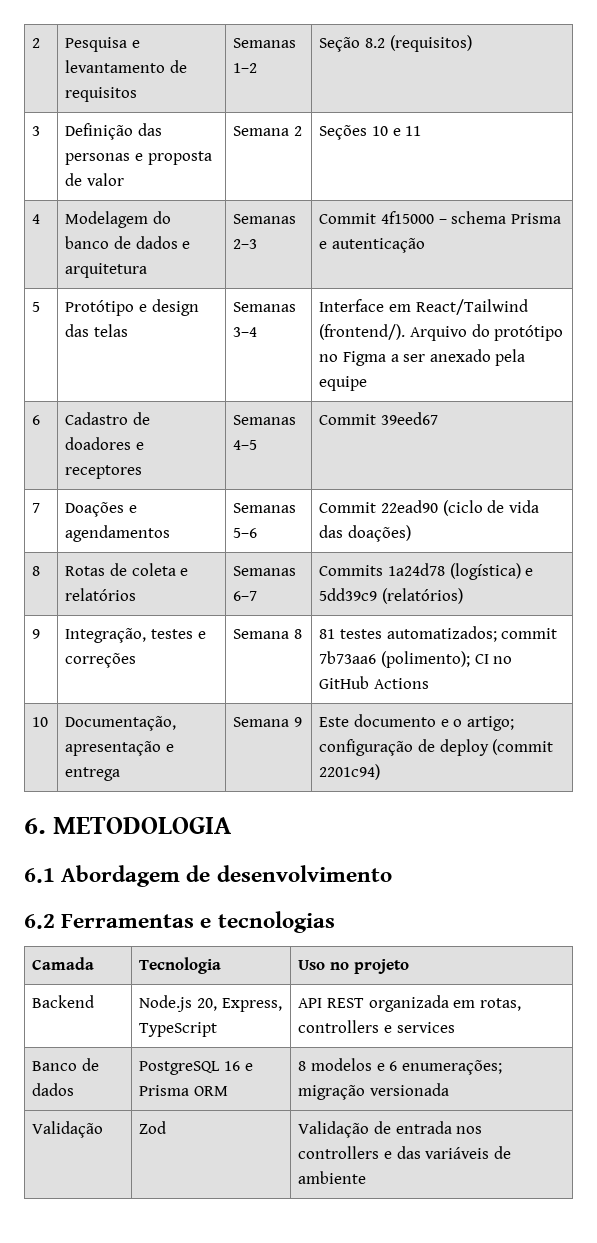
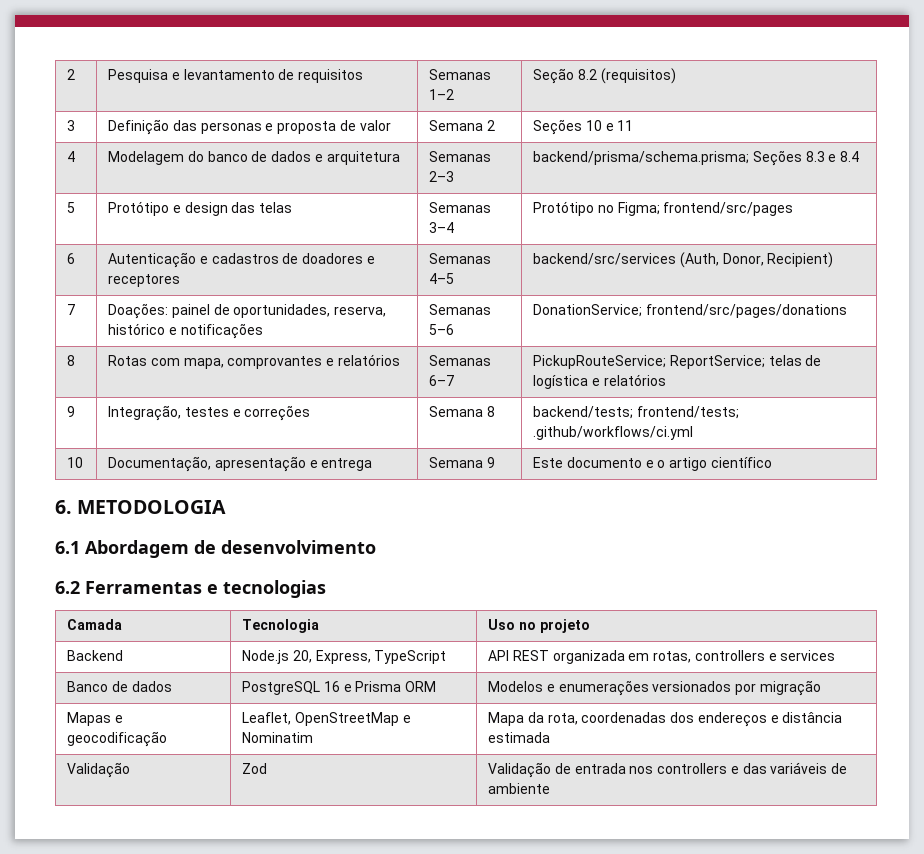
[319,211,561,224] [319,238,426,253] Commit 4f15000 – schema Prisma e autenticação -> [533,150,860,166] backend/prisma/schema.prisma; Seções 8.3 e 8.4
[319,299,528,315] [319,324,564,341] [319,349,526,366] [319,376,368,391] [32,415,41,425] [65,412,129,425] Interface em React/Tailwind (frontend/). Arquivo do protótipo no Figma a ser anexado pela equipe // 6 | Cadastro -> [533,201,794,216] [67,253,76,264] [108,252,279,268] Protótipo no Figma; frontend/src/pages // 6 | Autenticação e cadastros
[319,412,439,425] [32,503,41,513] [65,502,138,517] [65,525,171,542] [233,503,297,513] [233,528,258,538] [319,500,539,516] [319,525,412,542] Commit 39eed67 // 7 | Doações e agendamentos | Semanas 5–6 | Commit 22ead90 (ciclo de vida das doações) -> [533,252,834,268] [67,304,76,315] [108,303,387,319] [108,323,263,339] [429,304,492,315] [429,324,455,335] [533,304,847,318] backend/src/services (Auth, Donor, Recipient) // 7 | Doações: painel de oportunidades, reserva, histórico e notificações | Semanas 5–6 | DonationService; frontend/src/pages/donations
[110,563,176,576] de coleta -> [150,356,323,369] com mapa, comprovantes
[319,563,534,580] [319,588,464,604] Commits 1a24d78 (logística) e 5dd39c9 (relatórios) -> [533,355,822,369] [533,374,666,389] PickupRouteService; ReportService; telas de logística e relatórios
[319,626,558,642] [319,651,513,668] [319,676,430,689] 81 testes automatizados; commit 7b73aa6 (polimento); CI no GitHub Actions -> [533,406,739,419] [533,426,694,440] backend/tests; frontend/tests; .github/workflows/ci.yml
[466,716,514,731] [319,739,554,756] [319,764,381,780] artigo; configuração de deploy (commit 2201c94) -> [669,457,772,471] artigo científico
[298,1058,502,1075] [298,1083,450,1100] 8 modelos e 6 enumerações; migração versionada -> [488,680,821,696] [67,712,123,726] [67,731,168,747] [242,712,411,726] [242,732,314,743] [488,712,843,727] [488,732,551,743] Modelos e enumerações versionados por migração // Mapas e geocodificação | Leaflet, OpenStreetMap e Nominatim | Mapa da rota, coordenadas dos endereços e distância estimada

